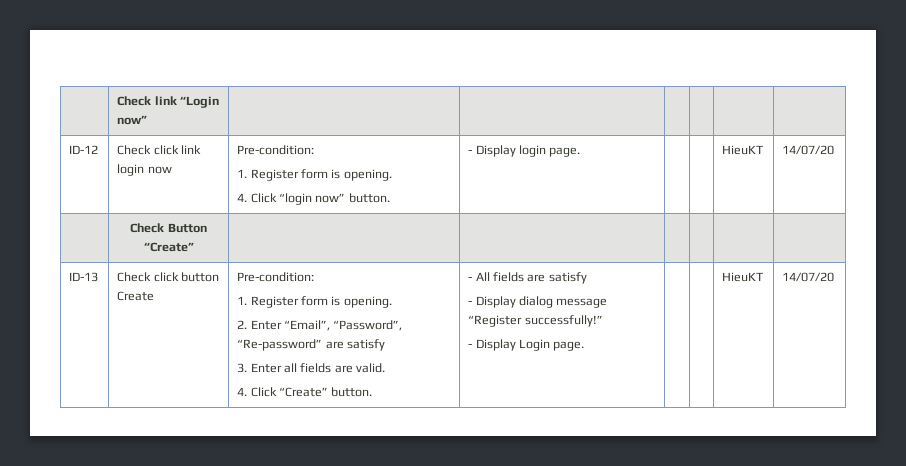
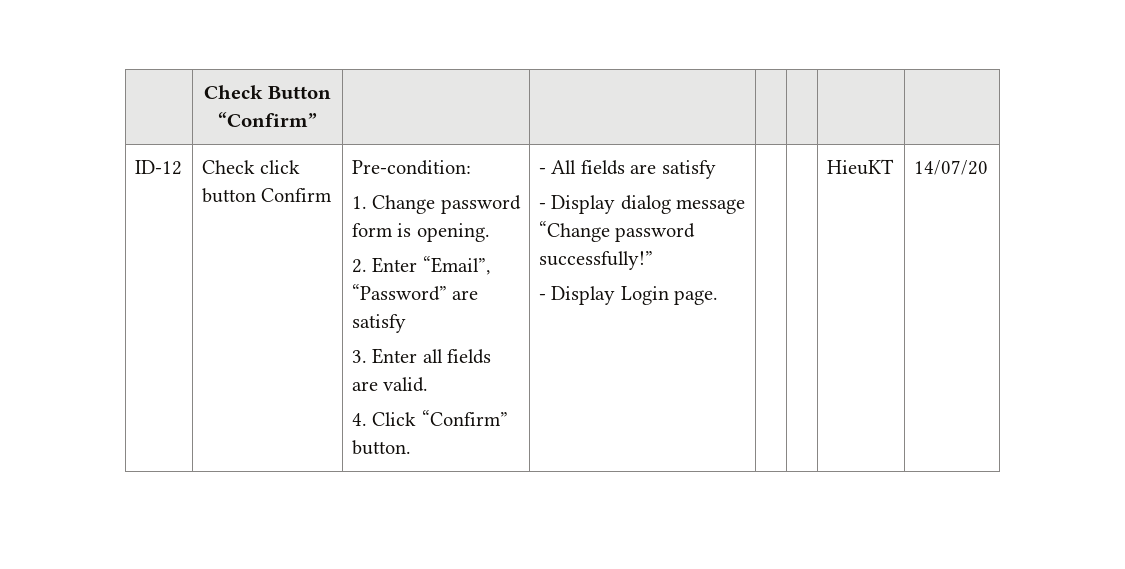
[117,96,219,108] [117,115,148,125] | Check link “Login now” -> [203,85,332,99] [218,112,317,127] | Check Button “Confirm”
[180,145,201,154] [117,164,172,176] [237,145,315,155] [237,169,392,181] [237,193,390,205] [468,145,581,157] [722,145,764,155] [782,145,835,155] [130,223,207,233] [143,242,194,252] [69,272,99,282] [117,272,219,282] [117,291,155,301] [237,272,315,282] [237,296,299,308] link login now | Pre-condition: // 1. Register form is opening. // 4. Click “login now” button. | - Display login page. | | | HieuKT | 14/07/20 // | Check Button “Create” | | | | | | // ID-13 | Check click button Create | Pre-condition: // 1. Register -> [201,188,333,203] [351,160,471,175] [351,195,521,214] button Confirm | Pre-condition: // 1. Change password
[333,320,403,331] [237,339,323,351] “Password”, “Re-password” -> [351,284,447,301] “Password”
[278,387,328,397] “Create” -> [421,410,508,426] “Confirm”
[468,315,523,327] “Register -> [538,221,696,242] “Change password

